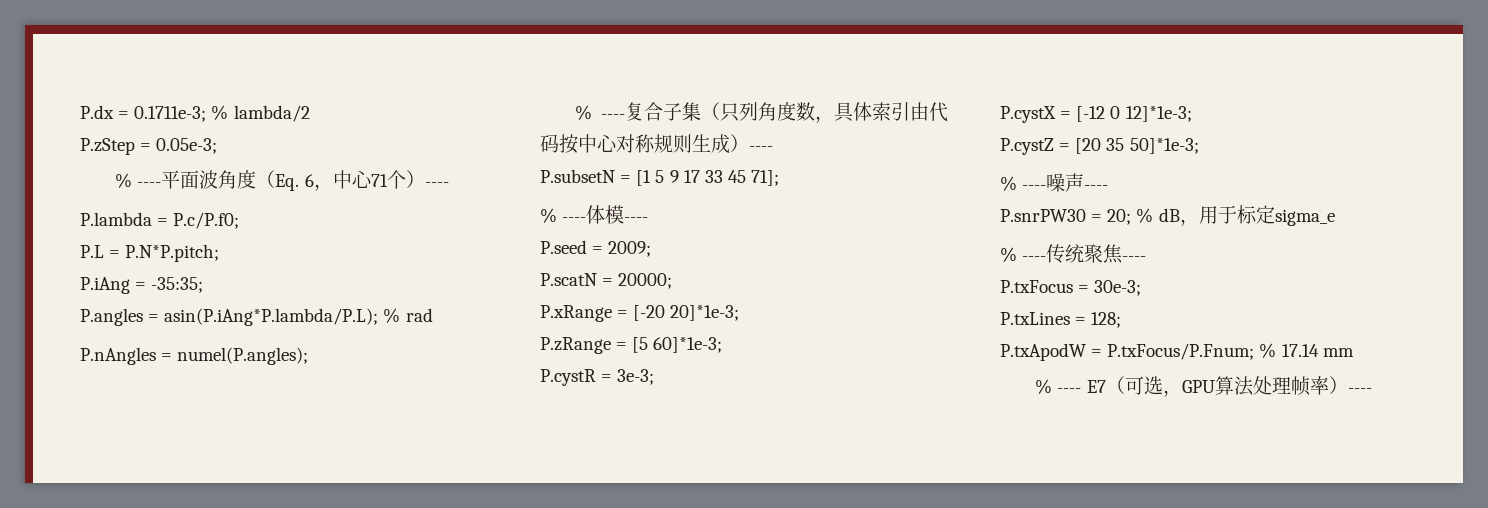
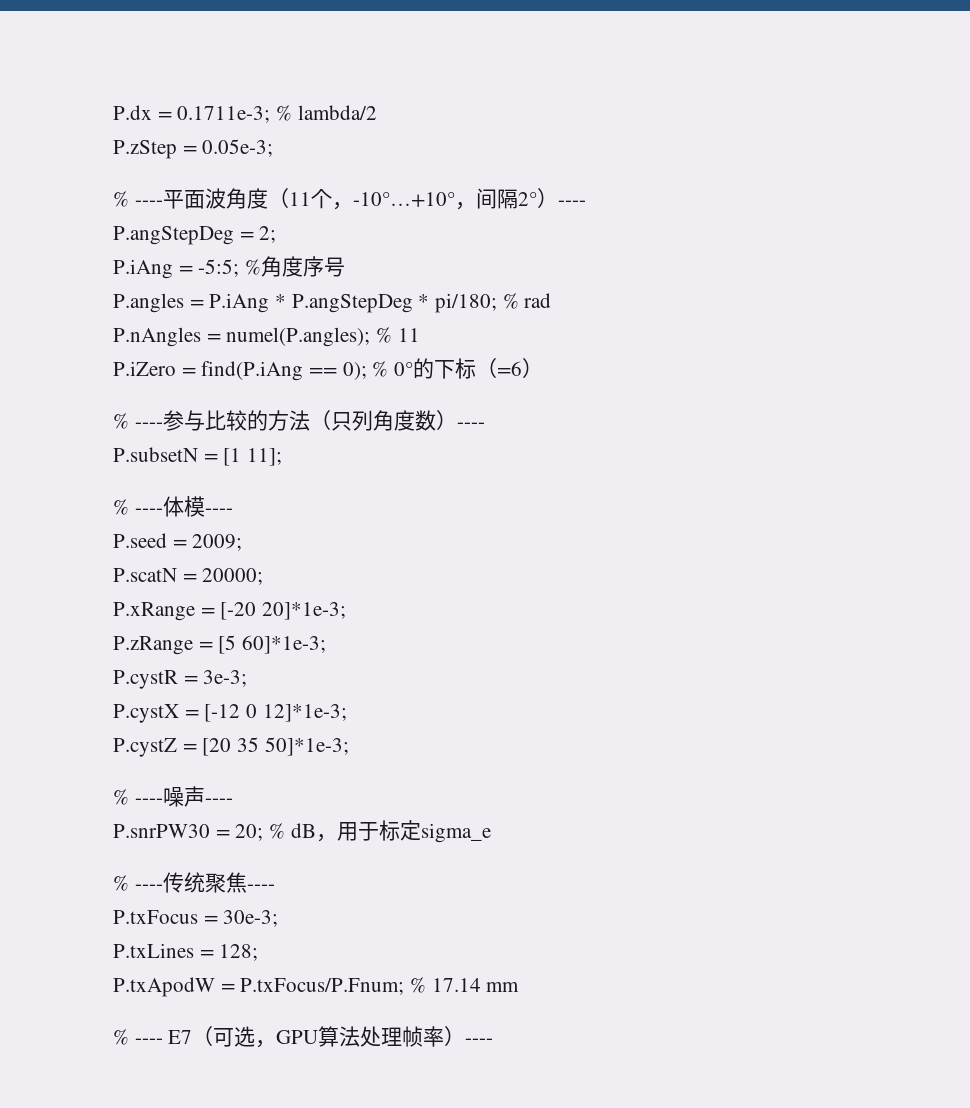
[275,170,449,191] [80,212,240,229] [80,244,220,262] [80,277,204,294] [80,308,379,326] Eq. 6，中心71个）---- // P.lambda = P.c/P.f0; // P.L = P.N*P.pitch; // P.iAng = -35:35; // P.angles = asin(P.iAng*P.lambda/P.L); -> [288,188,586,210] [113,226,277,245] [113,256,346,279] [113,293,498,313] 11个，-10°…+10°，间隔2°）---- // P.angStepDeg = 2; // P.iAng = -5:5; %角度序号 // P.angles = P.iAng * P.angStepDeg * pi/180;
[575,102,948,123] [540,134,730,154] // % ----复合子集（只列角度数，具体索引由代码按中心对称规则生成 -> [376,327,420,343] [113,358,544,381] [113,410,436,431] % 11 // P.iZero = find(P.iAng == 0); % 0°的下标（=6） // % ----参与比较的方法（只列角度数
[655,170,780,186] 5 9 17 33 45 71]; -> [247,448,283,466] 11];

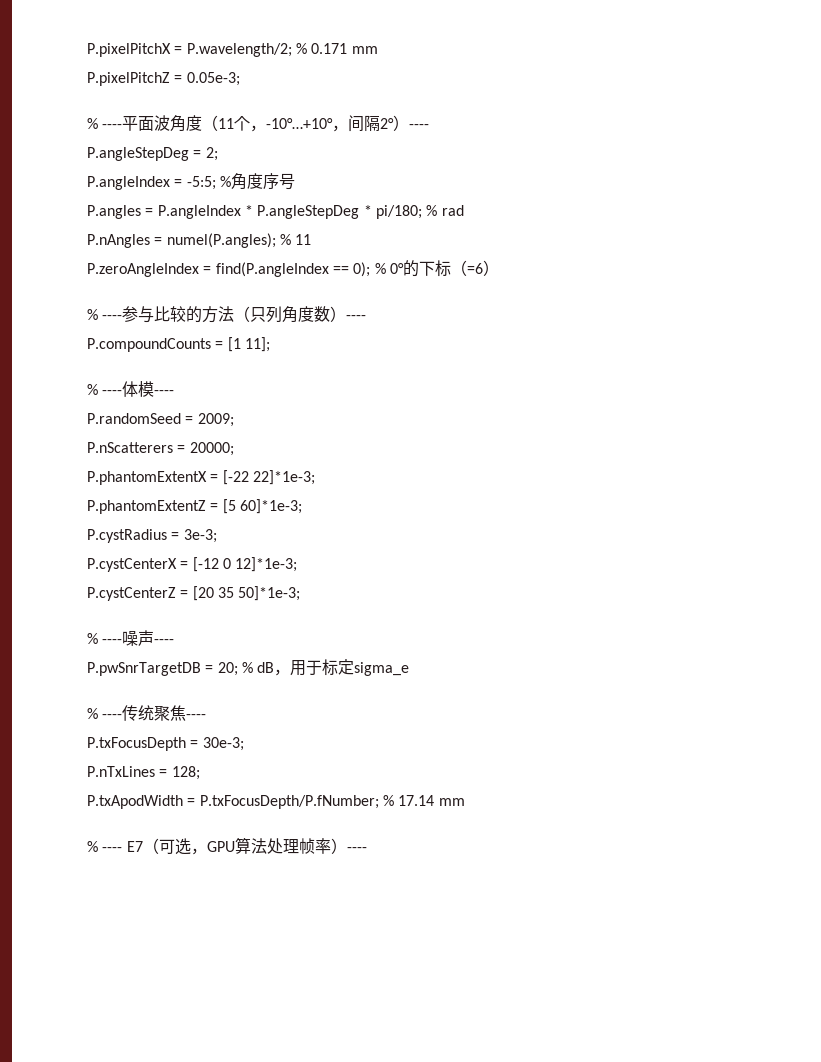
[113,105,377,123] [113,140,177,159] P.dx = 0.1711e-3; % lambda/2 // P.zStep -> [87,43,378,57] [87,72,170,86] P.pixelPitchX = P.wavelength/2; % 0.171 mm // P.pixelPitchZ
[113,226,234,245] P.angStepDeg -> [87,147,189,161] P.angleStepDeg
[113,259,173,279] P.iAng -> [87,176,170,190] P.angleIndex
[209,293,413,313] P.iAng * P.angStepDeg -> [157,205,360,219] P.angleIndex * P.angleStepDeg
[113,361,304,381] P.iZero = find(P.iAng -> [87,262,329,277] P.zeroAngleIndex = find(P.angleIndex
[113,447,198,462] P.subsetN -> [87,338,211,352] P.compoundCounts
[113,533,167,548] P.seed -> [87,413,181,424] P.randomSeed
[113,568,177,582] P.scatN -> [87,442,173,453] P.nScatterers
[113,602,347,621] [113,636,193,655] P.xRange = [-20 20]*1e-3; // P.zRange -> [87,470,315,485] [87,500,206,514] P.phantomExtentX = [-22 22]*1e-3; // P.phantomExtentZ
[113,670,178,689] P.cystR -> [87,529,167,543] P.cystRadius
[113,704,179,723] P.cystX -> [87,558,177,572] P.cystCenterX
[113,738,177,757] P.cystZ -> [87,587,176,601] P.cystCenterZ
[113,824,210,838] P.snrPW30 -> [87,662,201,676] P.pwSnrTargetDB
[113,910,198,924] P.txFocus -> [87,737,186,751] P.txFocusDepth
[113,943,194,958] P.txLines -> [87,766,155,777] P.nTxLines
[113,977,405,997] P.txApodW = P.txFocus/P.Fnum; -> [87,795,379,809] P.txApodWidth = P.txFocusDepth/P.fNumber;

